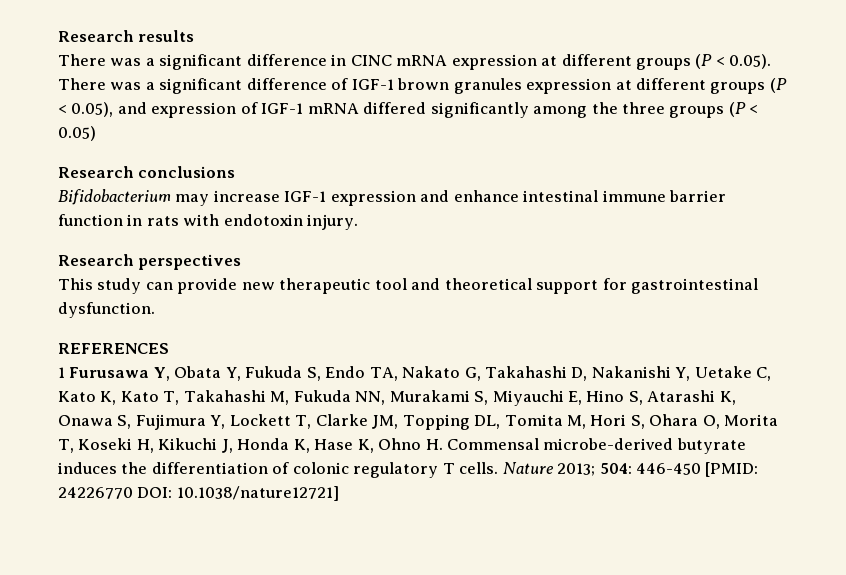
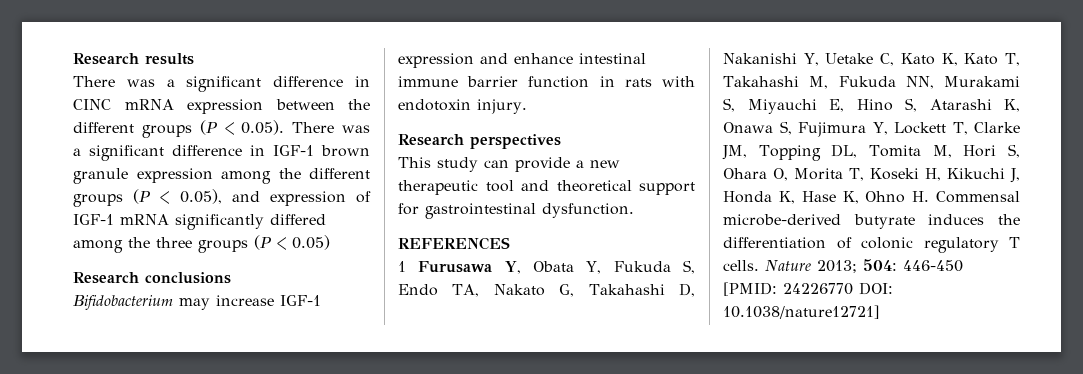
[541,56,558,66] at -> [275,99,370,110] between the
[331,78,349,90] of -> [250,145,265,156] in
[453,78,632,94] granules expression at -> [73,168,301,184] granule expression among the
[363,102,529,118] differed significantly -> [175,214,326,230] significantly differed
(238, 286) none -> [576,160,584,168] a

